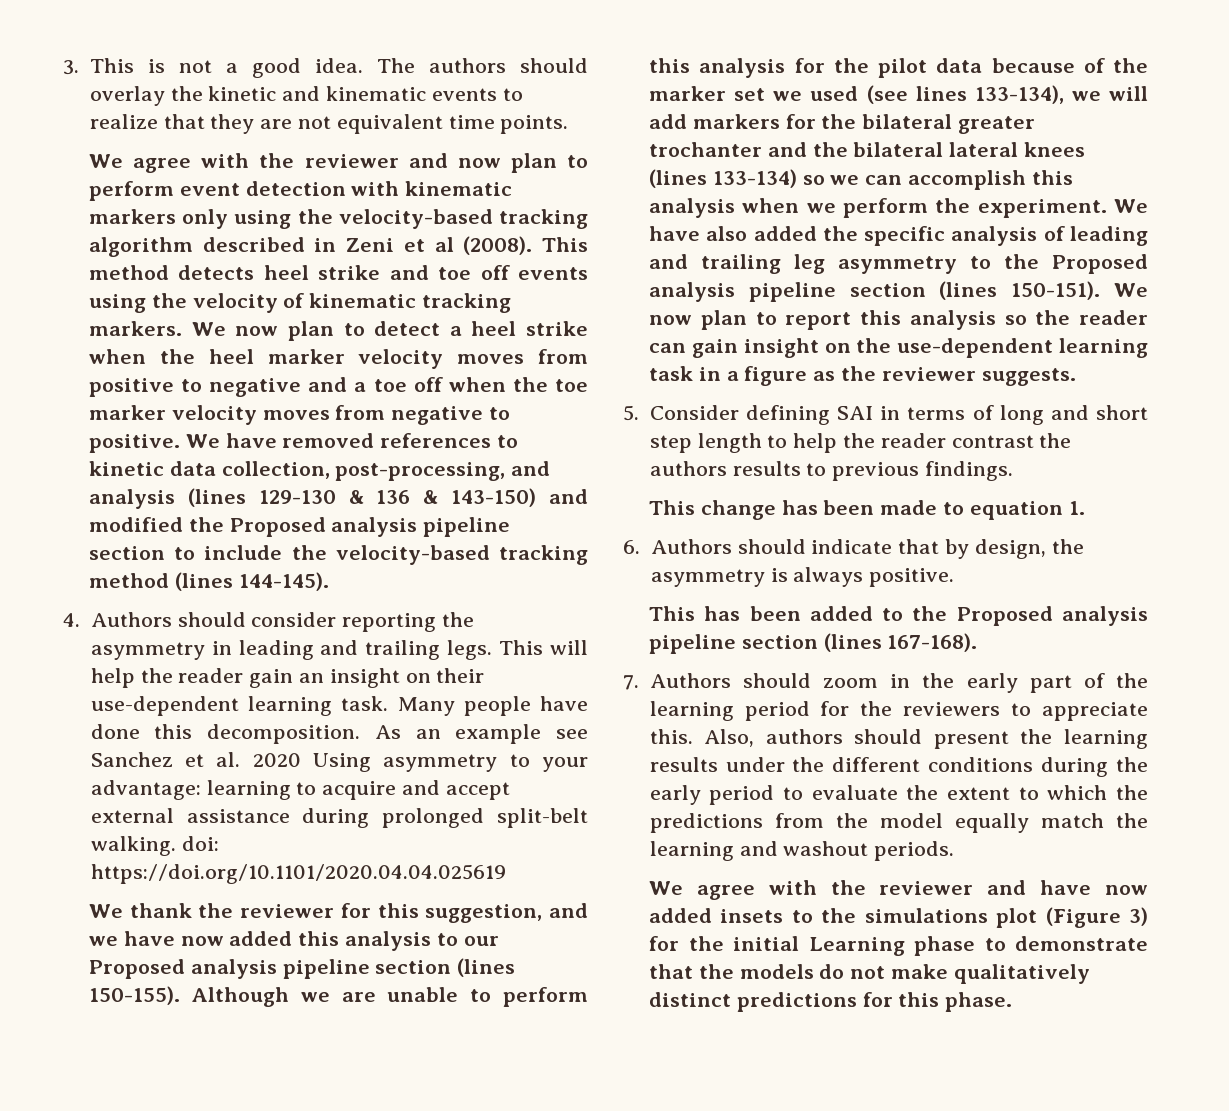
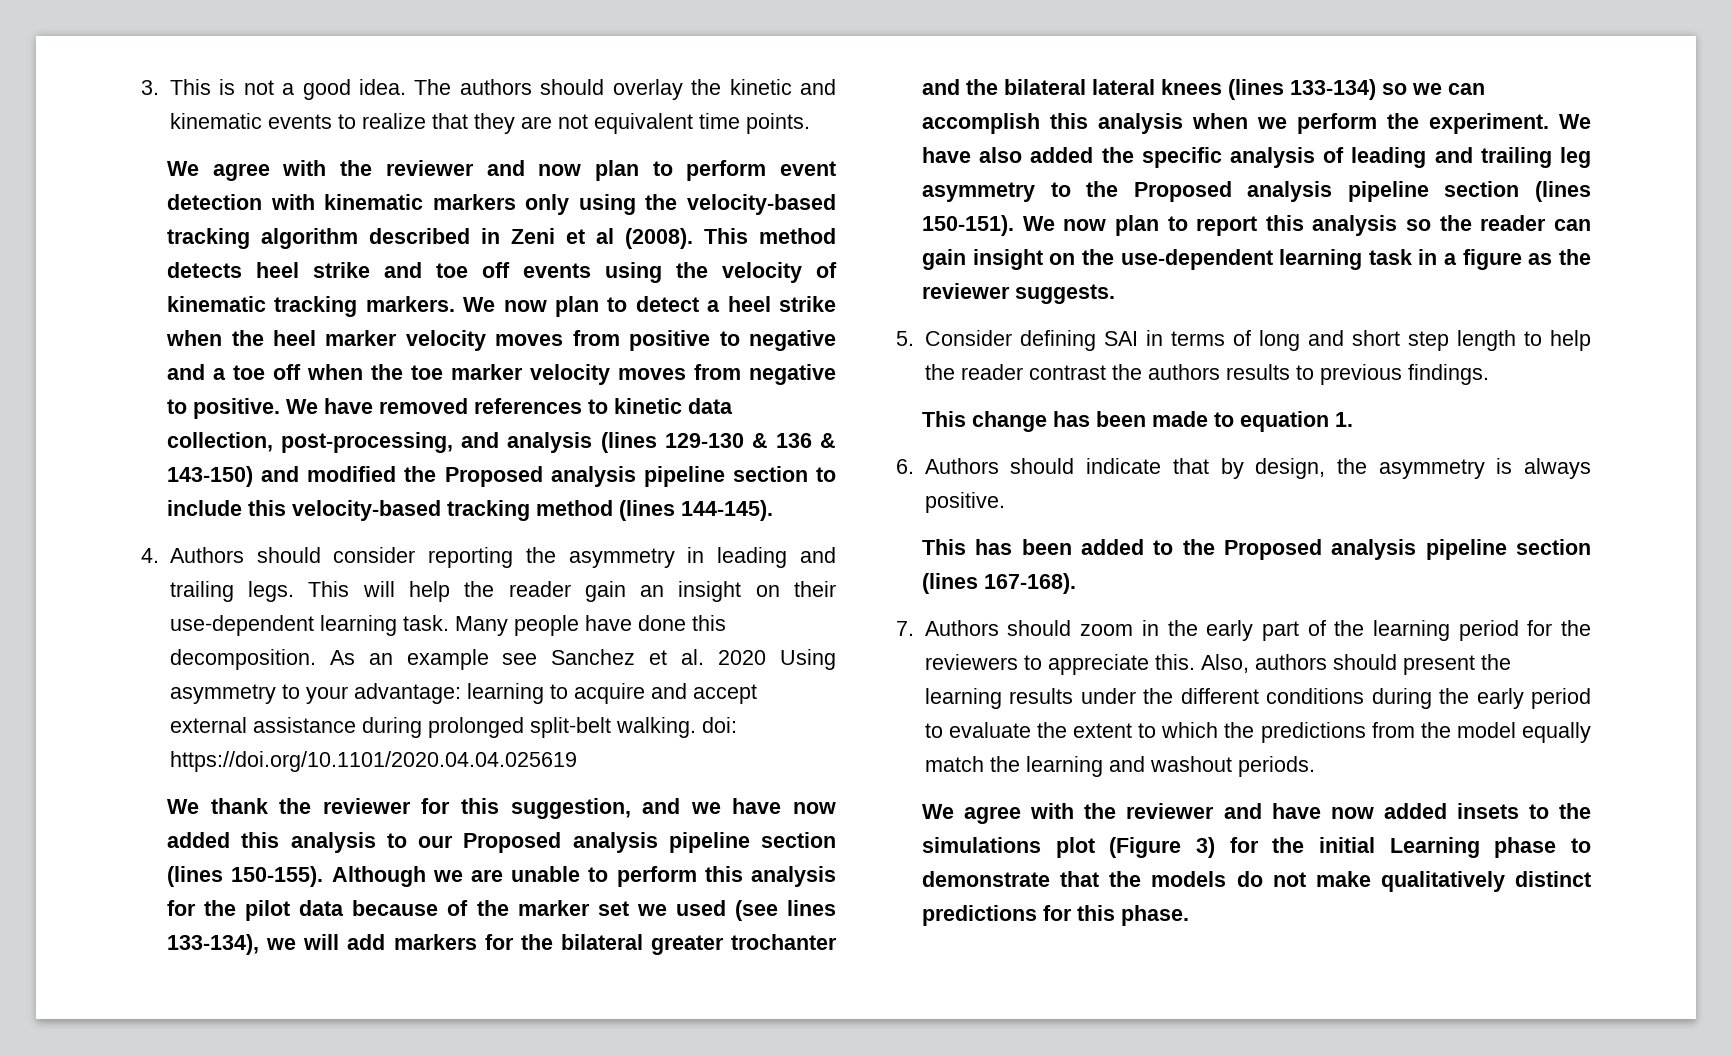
[291,545,327,560] the -> [248,500,287,516] this

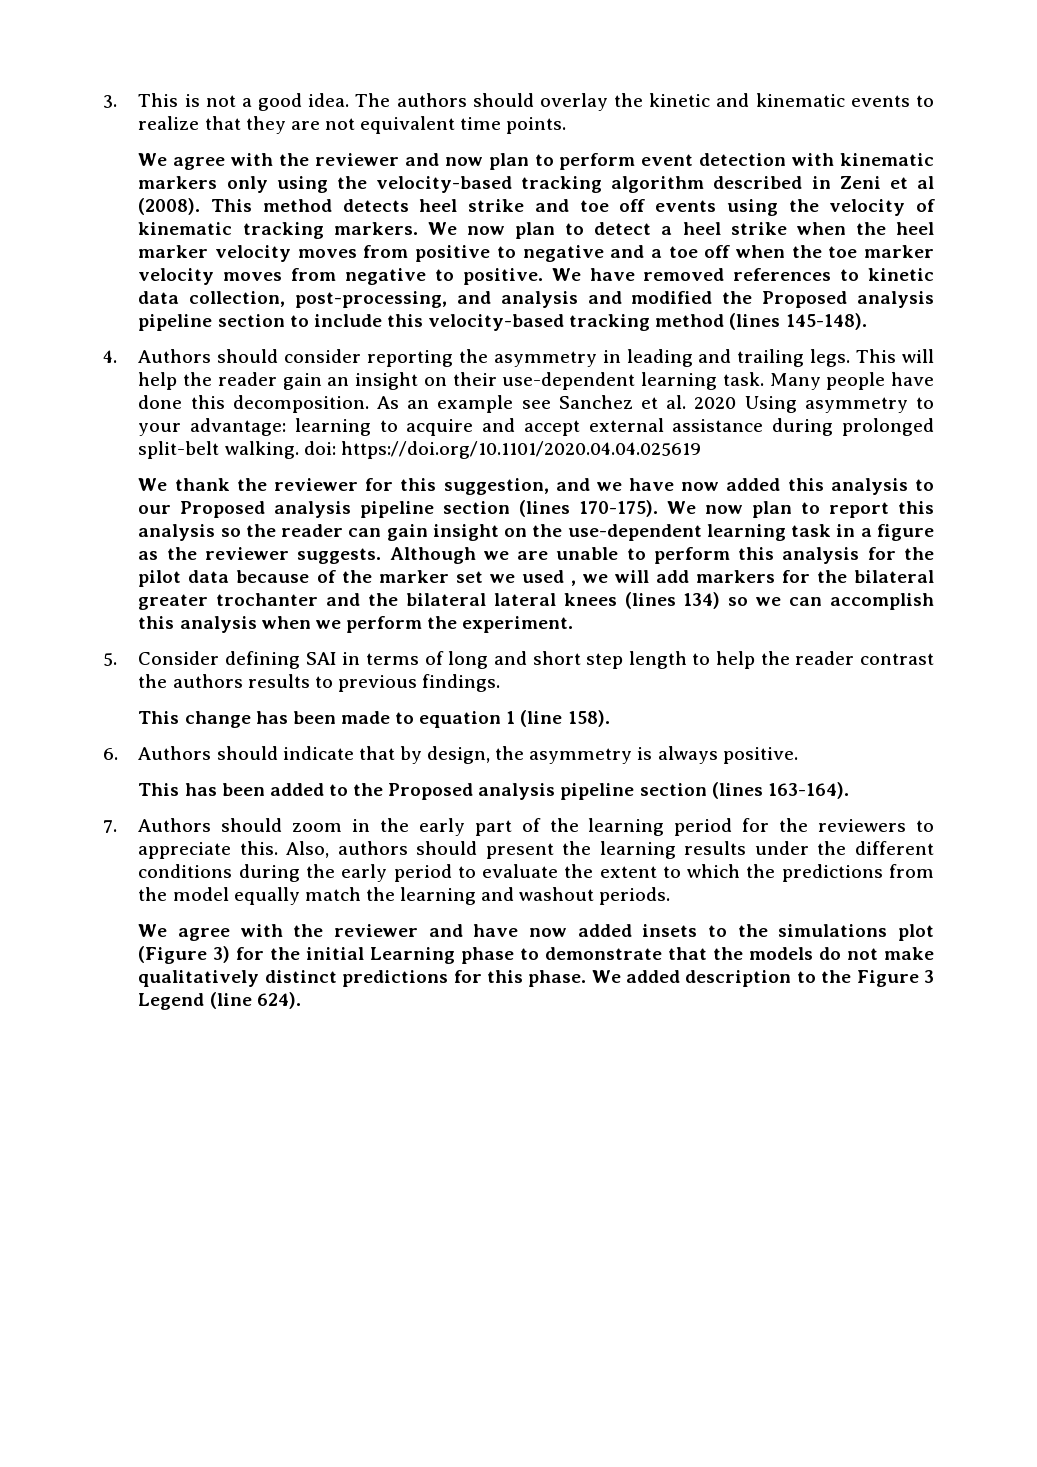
[600,432,836,453] [167,466,254,487] (lines 129-130 & 136 & 143-150) -> (578, 299) none
[681,500,774,521] 144-145). -> [785,313,867,330] 145-148).
[231,866,836,887] [167,900,837,921] [167,934,838,955] [922,79,1486,100] [922,113,1591,134] [922,147,1591,168] [922,181,1591,202] [922,215,1015,236] 150-155). Although we are unable to perform this analysis for the pilot data because of the marker set we used (see lines 133-134), we will add markers for the bilateral greater trochanter and the bilateral lateral knees (lines 133-134) so we can accomplish this analysis when we perform the experiment. We have also added the specific analysis of leading and trailing leg asymmetry to the Proposed analysis pipeline section (lines 150-151). -> [579,500,659,517] 170-175).
(1116, 294) none -> [389,547,934,564] [138,570,935,587] [138,592,934,610] [138,616,574,633] Although we are unable to perform this analysis for the pilot data because of the marker set we used , we will add markers for the bilateral greater trochanter and the bilateral lateral knees (lines 134) so we can accomplish this analysis when we perform the experiment.
[1335,412,1354,427] 1. -> [506,710,610,727] 1 (line 158).
[984,573,1077,594] 167-168). -> [767,782,849,799] 163-164).
(1190, 915) none -> [591,970,935,987] [138,992,301,1010] We added description to the Figure 3 Legend (line 624).

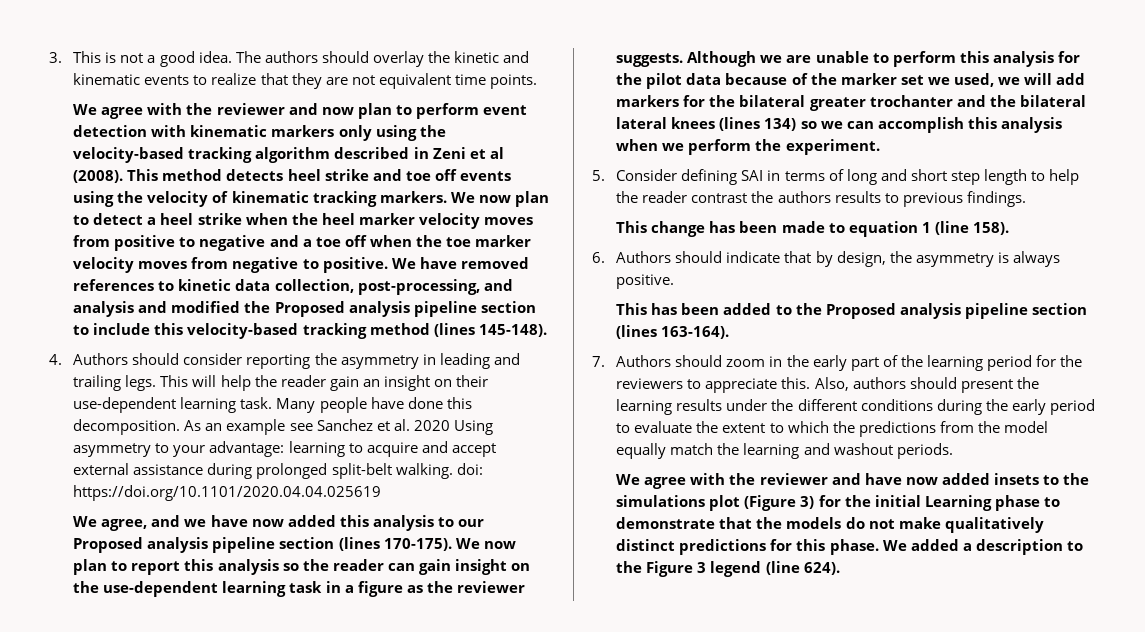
[174,478,549,495] thank the reviewer for this suggestion, -> [101,519,148,531] agree,
[521,570,576,586] used , -> [953,73,994,87] used,
(681, 976) none -> [962,543,972,551] a
[138,993,205,1010] Legend -> [710,561,762,577] legend

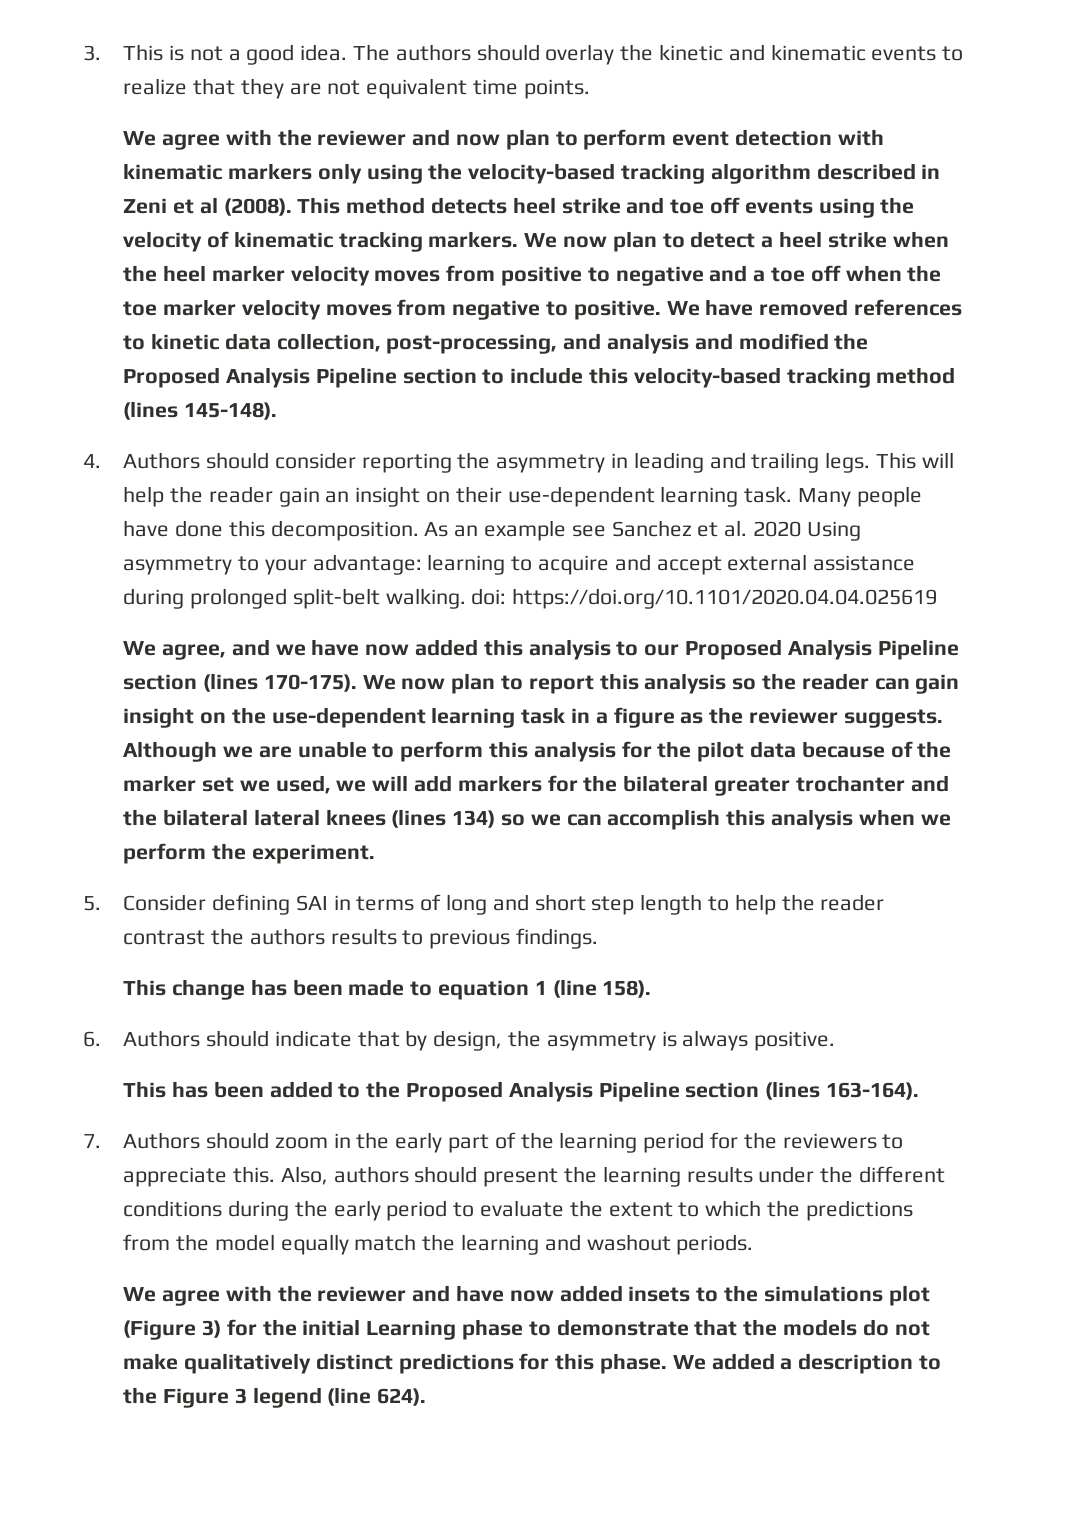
[348,301,477,317] analysis pipeline -> [225,367,397,388] Analysis Pipeline
[147,537,276,553] analysis pipeline -> [787,639,959,660] Analysis Pipeline
[899,303,1028,319] analysis pipeline -> [508,1081,680,1102] Analysis Pipeline

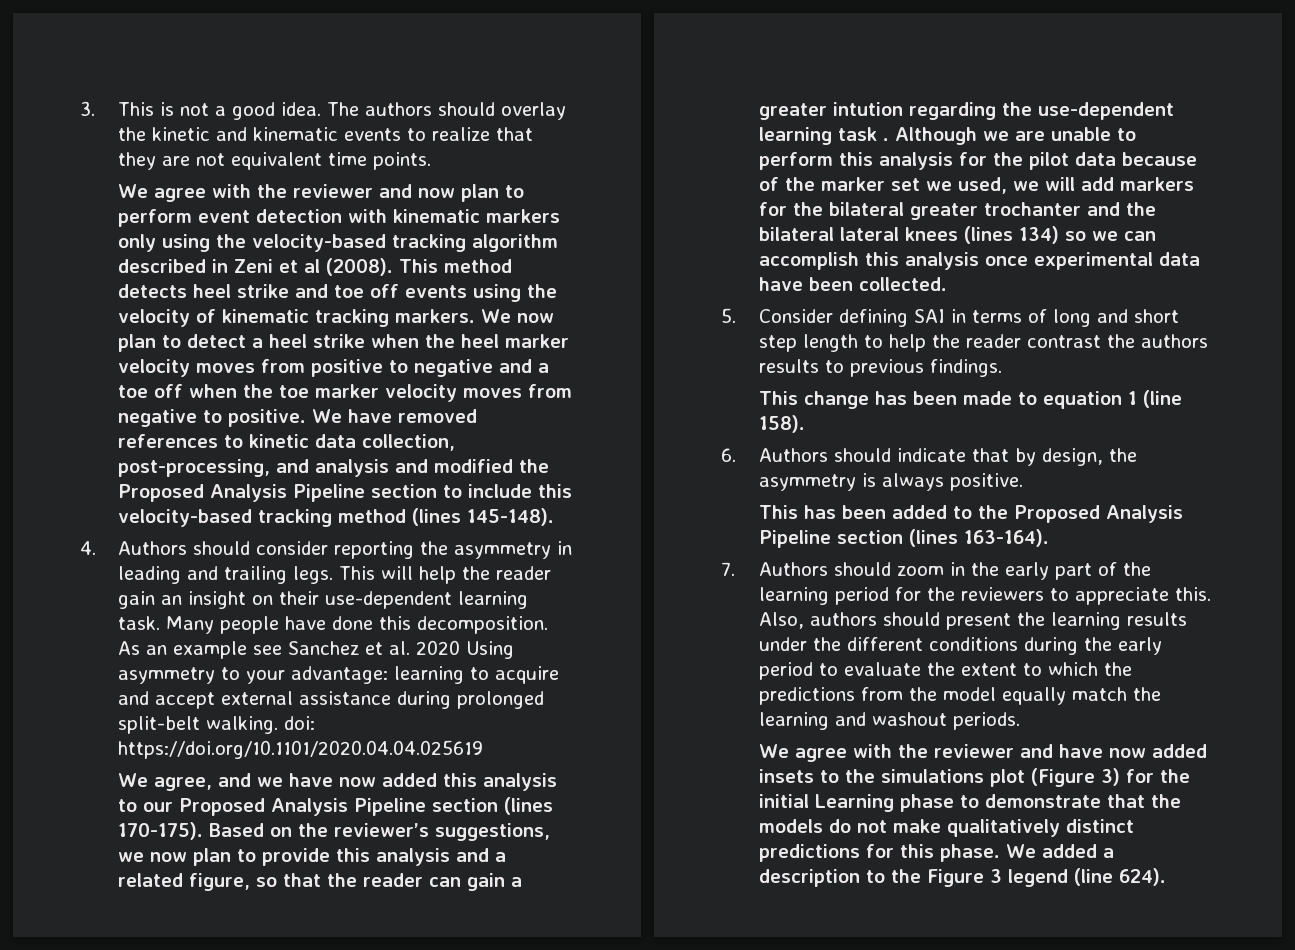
[362,673,960,694] [123,707,943,728] We now plan to report this analysis so the reader can gain insight on the use-dependent learning task in a figure as the reviewer suggests. -> [209,823,551,841] [118,848,507,866] [118,873,523,891] [759,102,1175,120] [759,127,890,145] Based on the reviewer’s suggestions, we now plan to provide this analysis and a related figure, so that the reader can gain a greater intution regarding the use-dependent learning task .
[858,809,951,826] [123,843,375,864] when we perform the experiment. -> [985,252,1201,270] [759,277,948,291] once experimental data have been collected.

